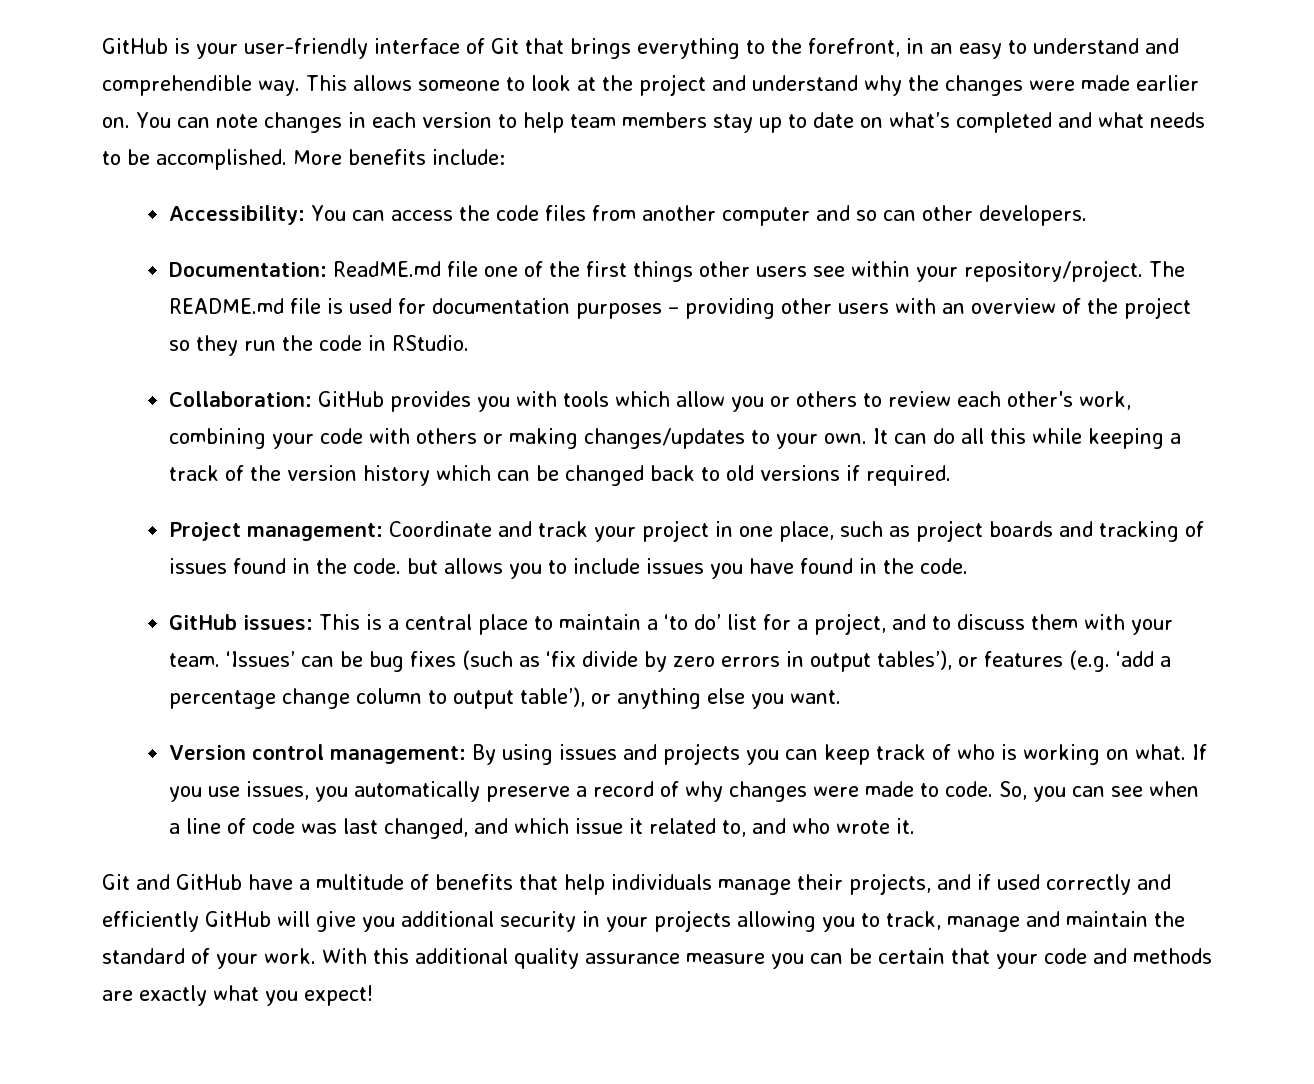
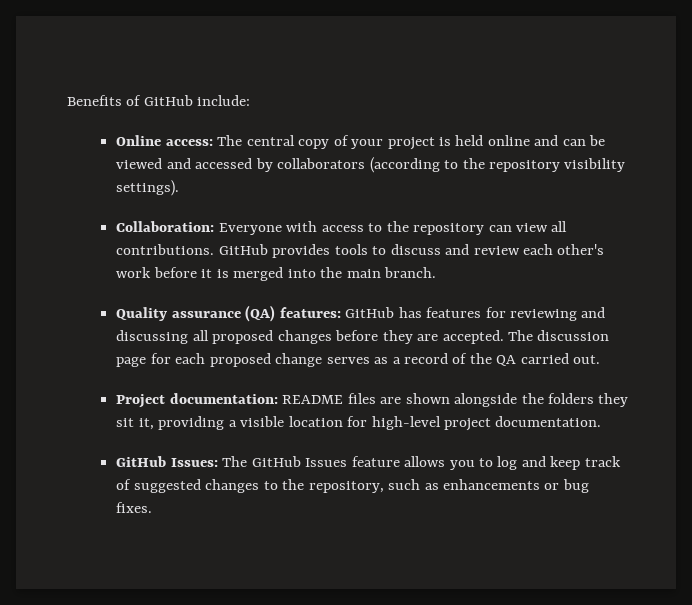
[102,38,1179,59] [102,74,1199,96] [102,112,1205,133] [102,149,505,170] [168,205,1087,226] [168,260,1185,282] [168,297,1191,319] [168,335,469,356] [168,391,1131,412] [168,428,1181,449] [168,465,951,486] [168,520,1204,542] [168,558,968,579] [168,613,1173,635] [168,650,1171,672] [168,687,841,709] [168,743,1207,765] [168,781,1199,802] [168,818,915,839] [102,873,1171,895] [102,910,1185,932] [102,948,1212,969] [102,985,373,1006] GitHub is your user-friendly interface of Git that brings everything to the forefront, in an easy to understand and comprehendible way. This allows someone to look at the project and understand why the changes were made earlier on. You can note changes in each version to help team members stay up to date on what’s completed and what needs to be accomplished. More benefits include: // Accessibility: You can access the code files from another computer and so can other developers. // Documentation: ReadME.md file one of the first things other users see within your repository/project. The README.md file is used for documentation purposes – providing other users with an overview of the project so they run the code in RStudio. // Collaboration: GitHub provides you with tools which allow you or others to review each other's work, combining your code with others or making changes/updates to your own. It can do all this while keeping a track of the version history which can be changed back to old versions if required. // Project management: Coordinate and track your project in one place, such as project boards and tracking of issues found in the code. but allows you to include issues you have found in the code. // GitHub issues: This is a central place to maintain a ‘to do’ list for a project, and to discuss them with your team. ‘Issues’ can be bug fixes (such as ‘fix divide by zero errors in output tables’), or features (e.g. ‘add a percentage change column to output table’), or anything else you want. // Version control management: By using issues and projects you can keep track of who is working on what. If you use issues, you automatically preserve a record of why changes were made to code. So, you can see when a line of code was last changed, and which issue it related to, and who wrote it. // Git and GitHub have a multitude of benefits that help individuals manage their projects, and if used correctly and efficiently GitHub will give you additional security in your projects allowing you to track, manage and maintain the standard of your work. With this additional quality assurance measure you can be certain that your code and methods are exactly what you expect! -> [67,95,251,106] [116,135,606,150] [116,157,626,173] [116,180,180,196] [116,221,568,235] [116,244,605,258] [116,267,436,281] [116,305,606,322] [116,330,610,344] [116,353,601,367] [116,393,629,408] [116,416,602,431] [116,456,621,470] [116,479,589,493] [116,502,153,513] Benefits of GitHub include: // Online access: The central copy of your project is held online and can be viewed and accessed by collaborators (according to the repository visibility settings). // Collaboration: Everyone with access to the repository can view all contributions. GitHub provides tools to discuss and review each other's work before it is merged into the main branch. // Quality assurance (QA) features: GitHub has features for reviewing and discussing all proposed changes before they are accepted. The discussion page for each proposed change serves as a record of the QA carried out. // Project documentation: README files are shown alongside the folders they sit it, providing a visible location for high-level project documentation. // GitHub Issues: The GitHub Issues feature allows you to log and keep track of suggested changes to the repository, such as enhancements or bug fixes.

